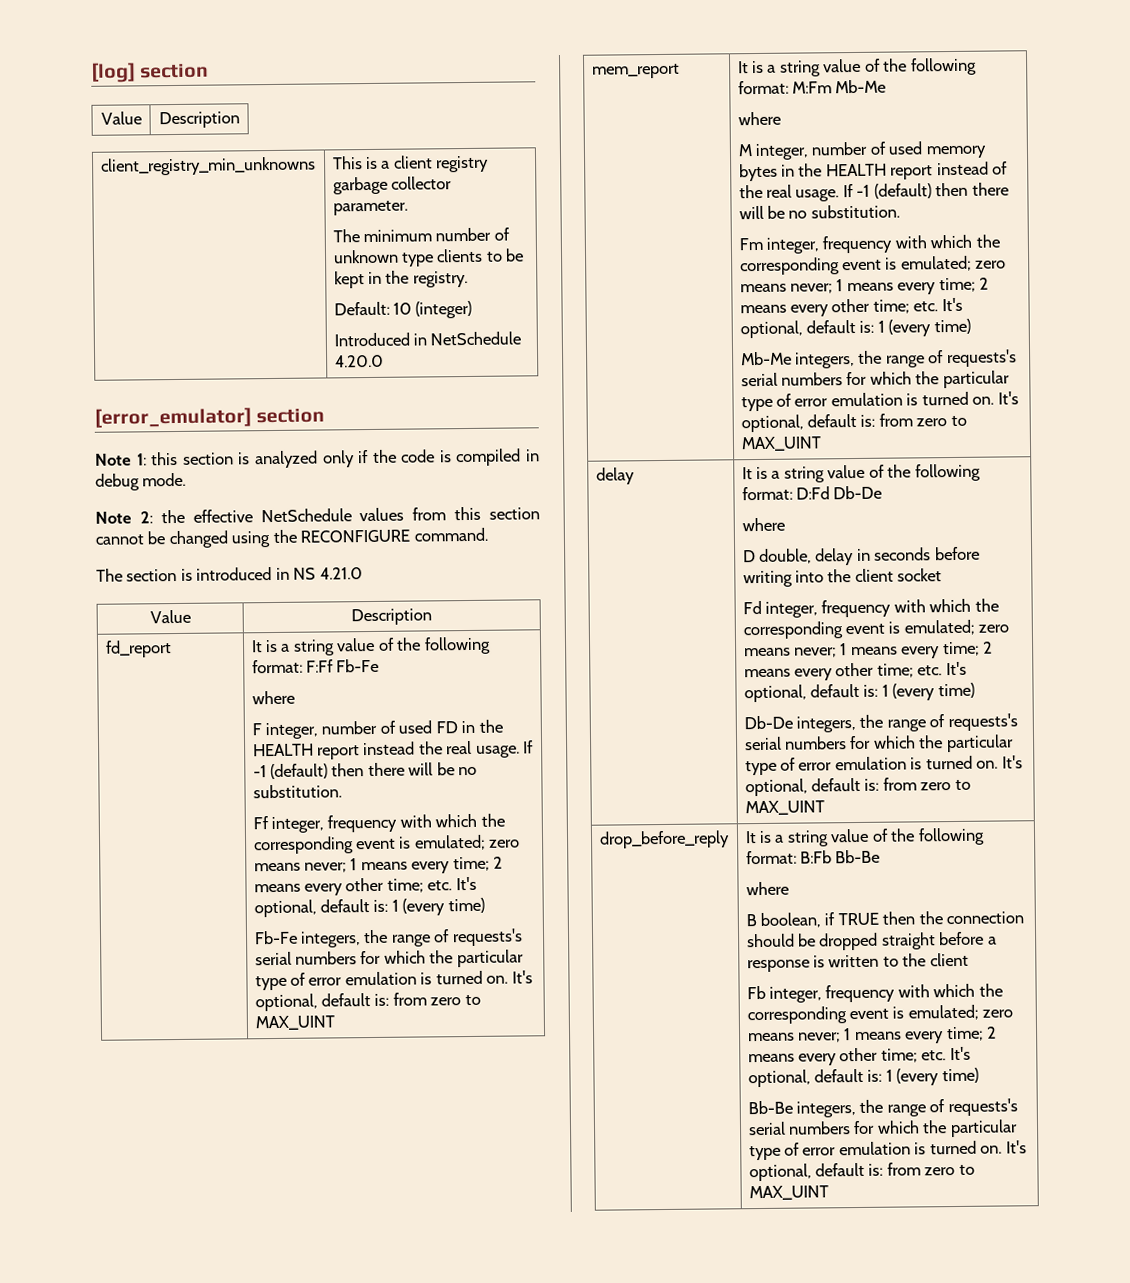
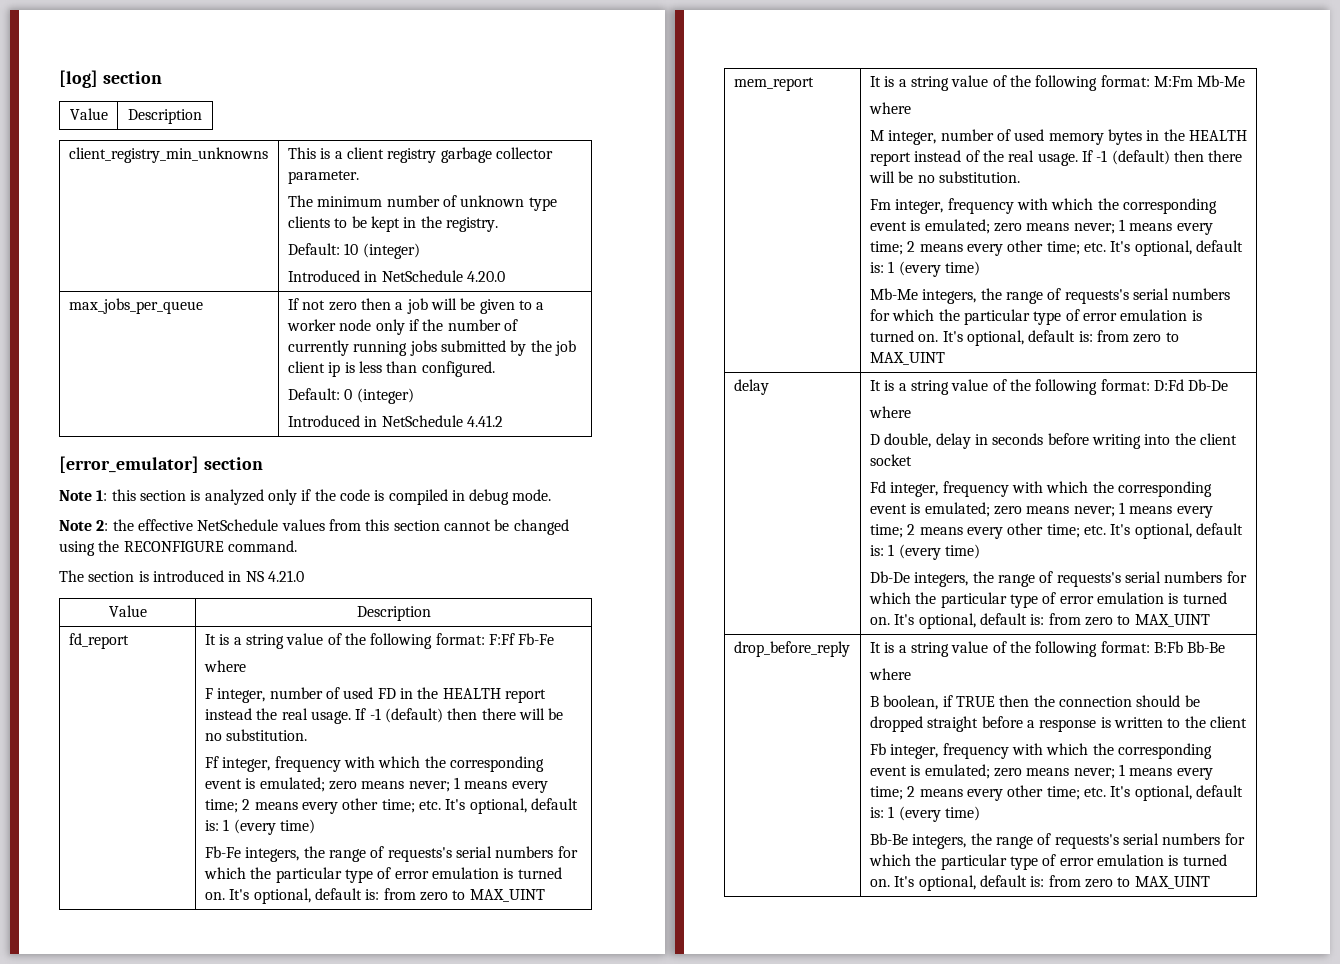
(384, 361) none -> [68,298,203,314] [287,298,545,314] [286,319,518,335] [287,340,576,356] [287,361,495,377] [287,388,414,404] [287,415,503,427] // max_jobs_per_queue | If not zero then a job will be given to a worker node only if the number of currently running jobs submitted by the job client ip is less than configured. // Default: 0 (integer) // Introduced in NetSchedule 4.41.2

